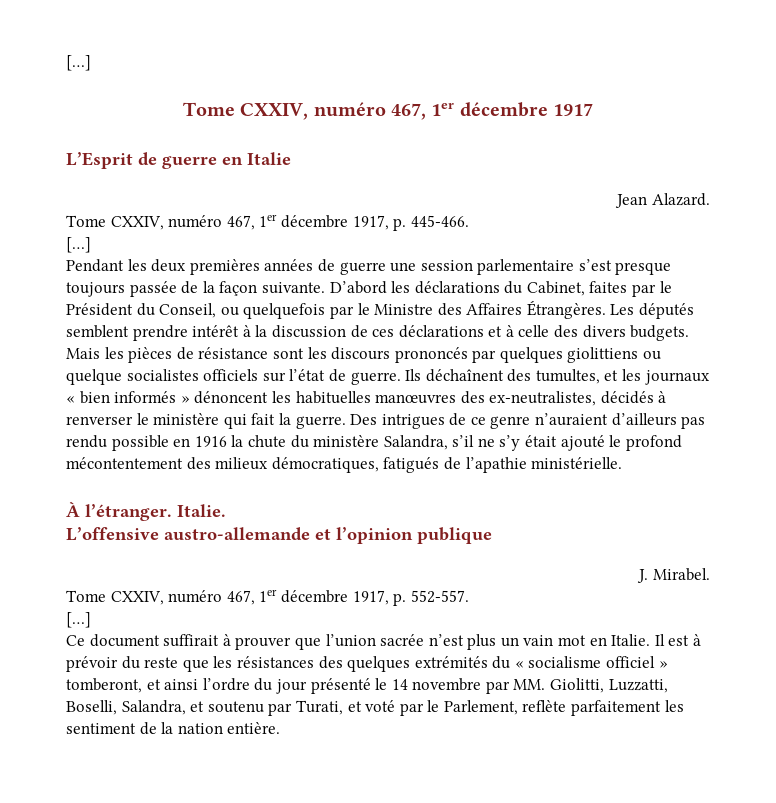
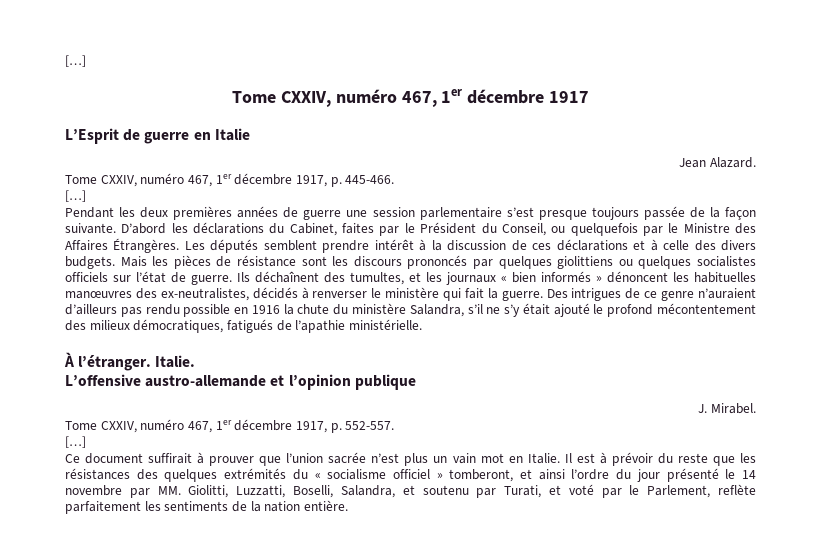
[66,369,122,385] quelque -> [638,256,692,269] quelques
[66,723,136,734] sentiment -> [164,501,229,511] sentiments

